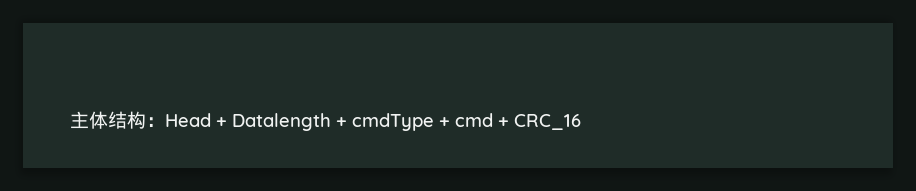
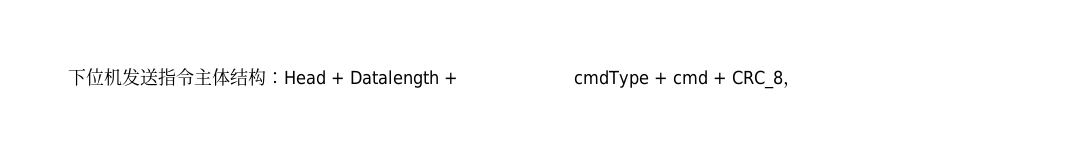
(70, 120) none -> [68,68,194,86] 下位机发送指令
[514,114,581,130] CRC_16 -> [731,70,801,89] CRC_8，

